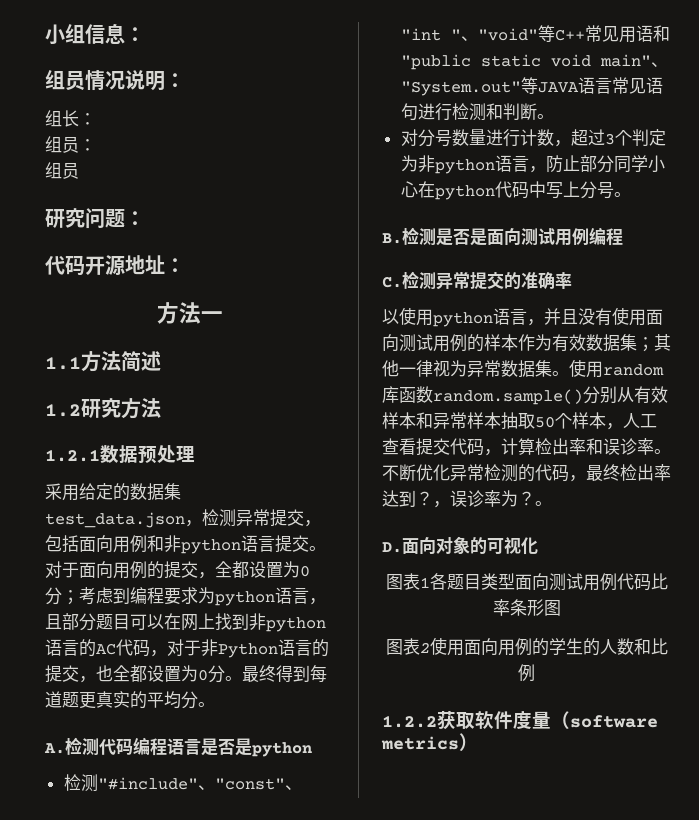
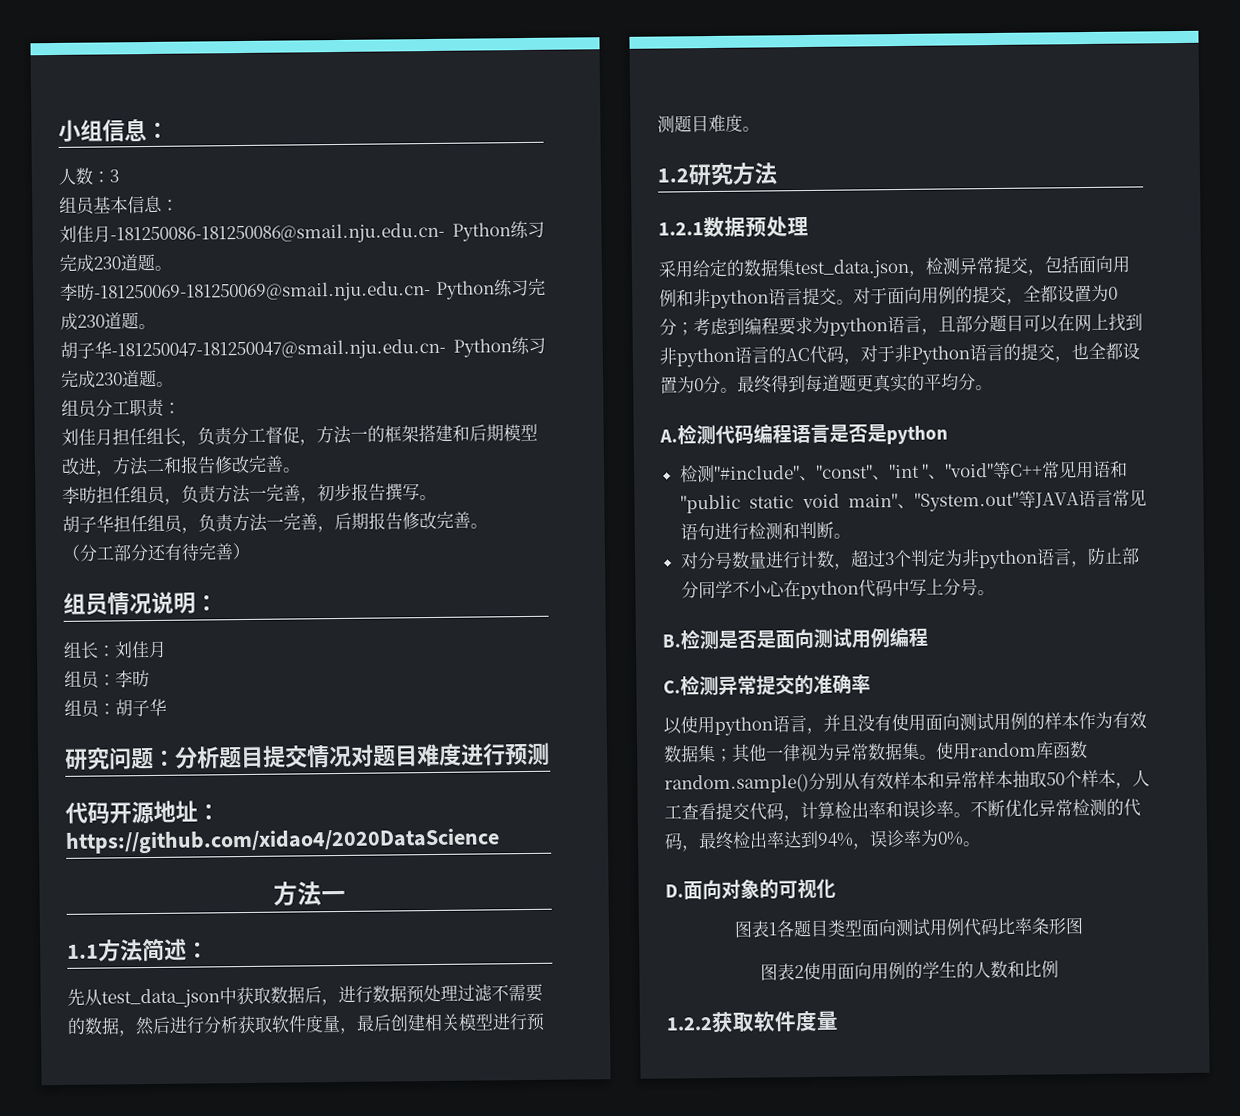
(145, 34) none -> [58,167,119,185] [59,195,179,215] [59,220,545,246] [59,253,172,272] [60,278,546,304] [60,312,156,330] [60,336,546,362] [60,369,174,388] [61,398,181,418] [61,423,538,447] [61,455,301,477] [62,482,437,505] [62,511,488,534] [62,542,250,562] // 人数：3 // 组员基本信息： // 刘佳月-181250086-181250086@smail.nju.edu.cn- Python练习完成230道题。 // 李昉-181250069-181250069@smail.nju.edu.cn- Python练习完成230道题。 // 胡子华-181250047-181250047@smail.nju.edu.cn- Python练习完成230道题。 // 组员分工职责： // 刘佳月担任组长，负责分工督促，方法一的框架搭建和后期模型改进，方法二和报告修改完善。 // 李昉担任组员，负责方法一完善，初步报告撰写。 // 胡子华担任组员，负责方法一完善，后期报告修改完善。 // （分工部分还有待完善）
[45,136,96,153] [45,162,79,179] // 组员： // 组员 -> [114,640,167,659] [64,670,150,689] [64,698,167,718] 刘佳月 // 组员：李昉 // 组员：胡子华
(145, 218) none -> [174,742,550,769] 分析题目提交情况对题目难度进行预测
(185, 265) none -> [65,828,500,854] https://github.com/xidao4/2020DataScience
(161, 361) none -> [186,941,209,958] [67,983,543,1009] [67,1012,545,1037] [657,114,760,133] ： // 先从test_data_json中获取数据后，进行数据预处理过滤不需要的数据，然后进行分析获取软件度量，最后创建相关模型进行预测题目难度。
(648, 163) none -> [731,580,750,598] 不
[416,491,433,506] ？ -> [817,832,854,847] 94%
[518,491,535,506] ？ -> [937,831,964,846] 0%
[551,711,658,729] [381,733,478,751] （software metrics） -> (839, 1020) none

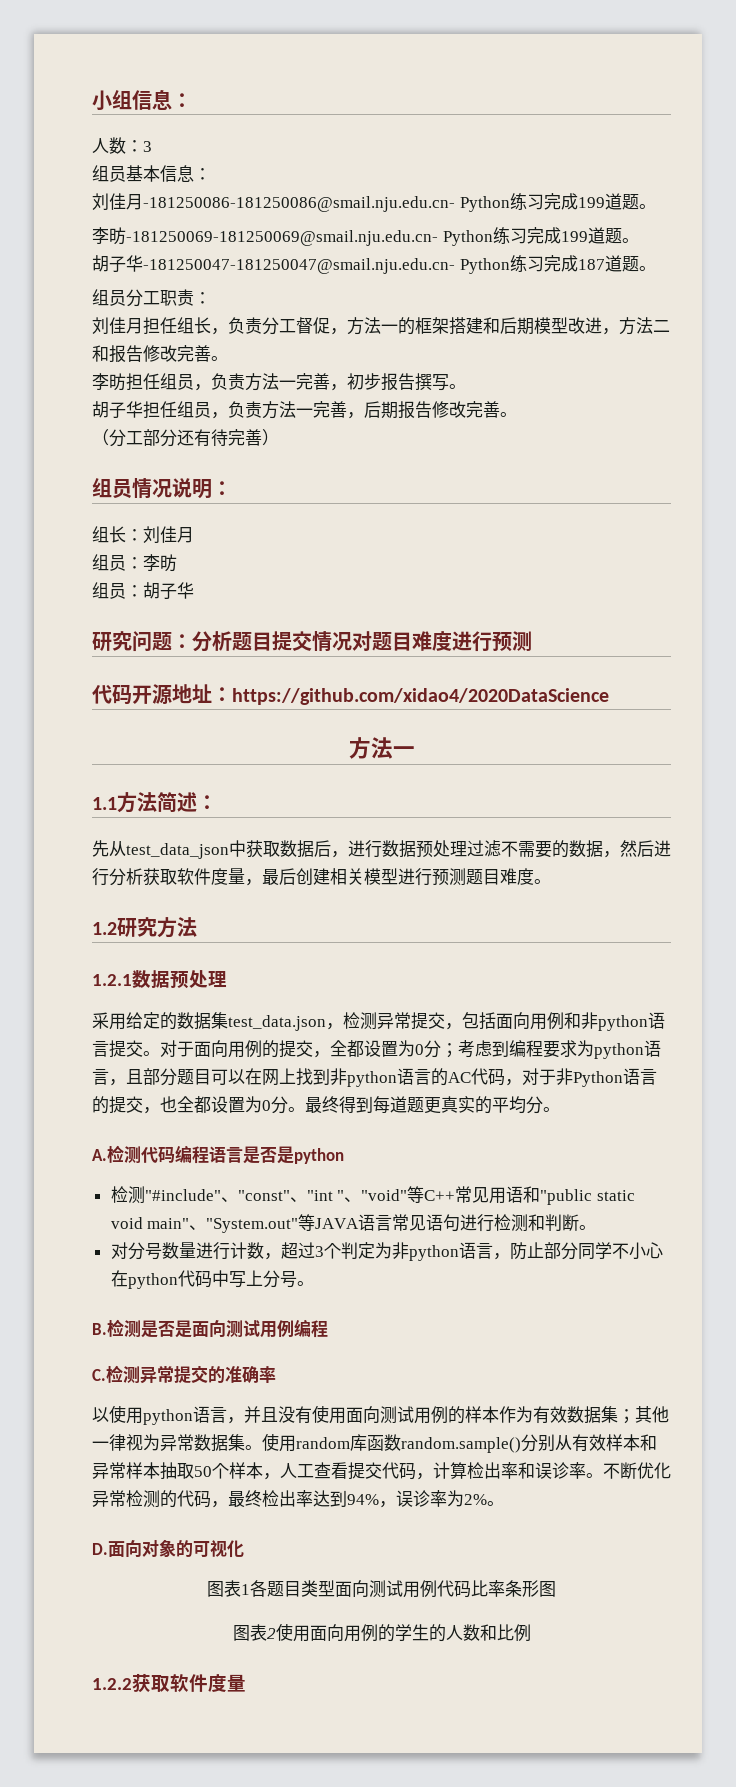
[93,256,121,270] 230 -> [577,197,605,208] 199
[77,314,105,328] 230 -> [560,231,588,242] 199
[94,372,123,386] 230 -> [577,259,605,270] 187
[937,831,964,846] 0% -> [464,1494,487,1505] 2%

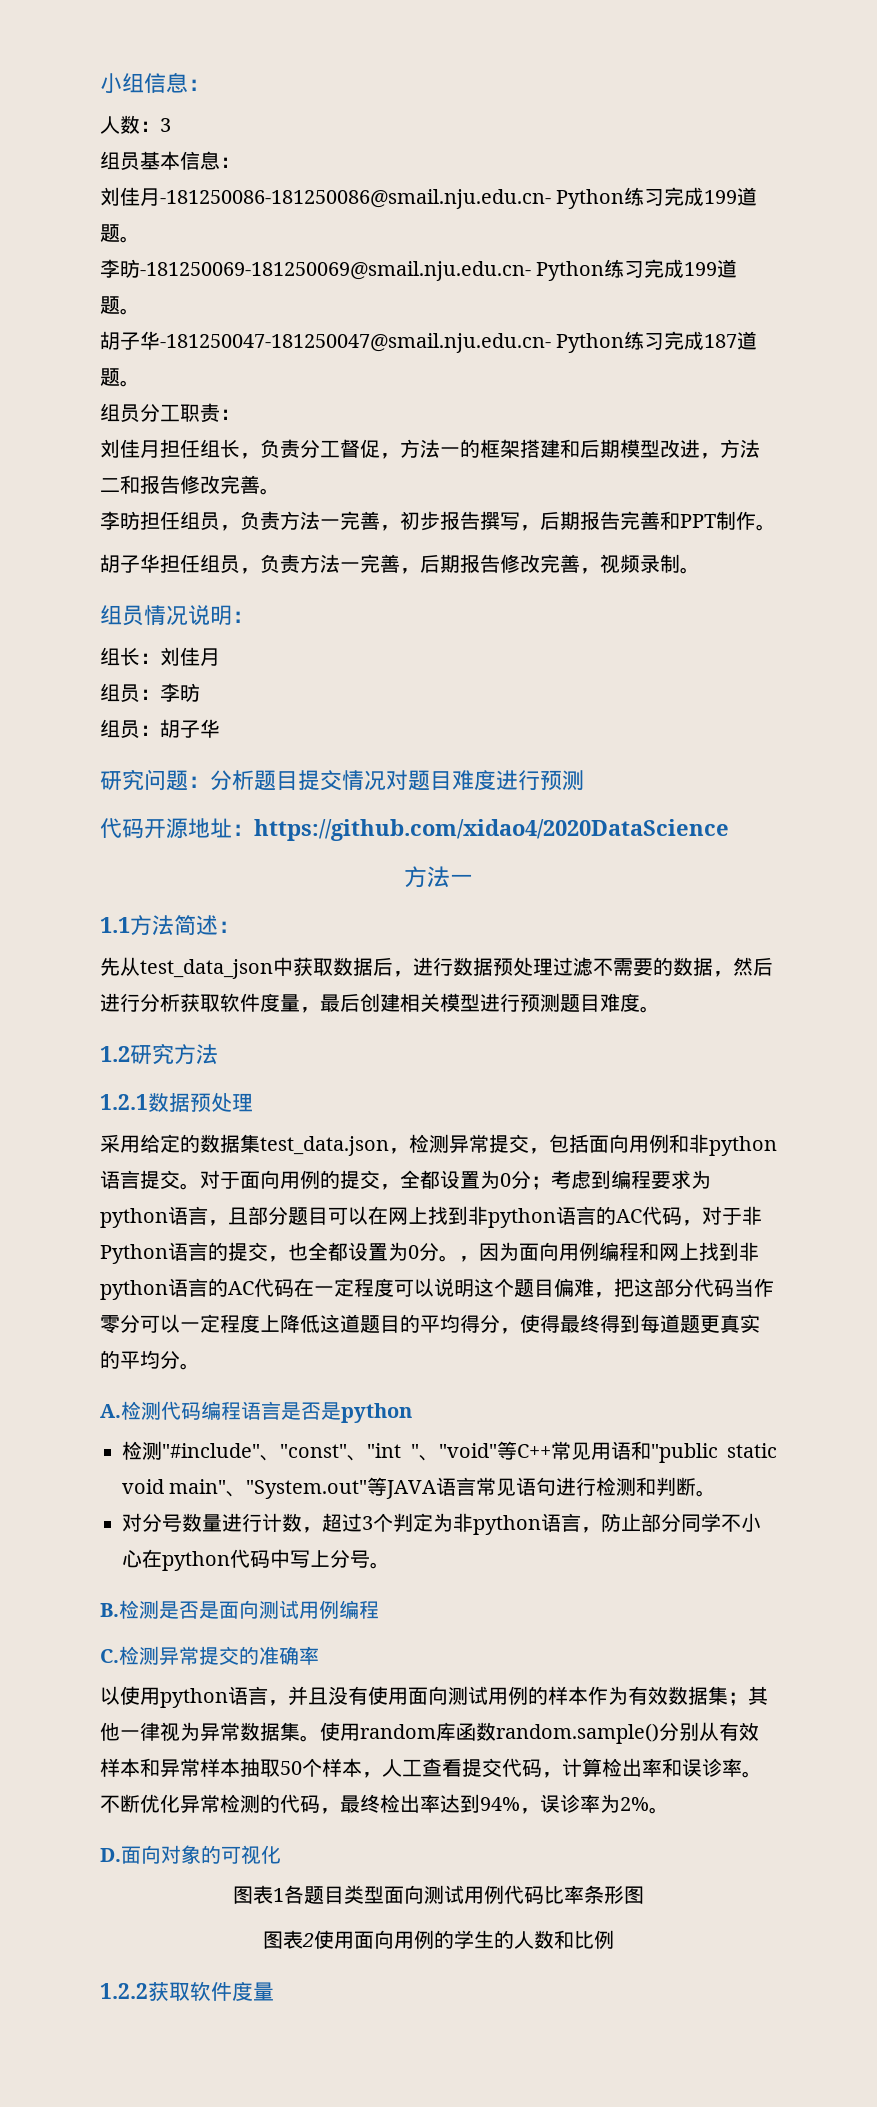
(449, 382) none -> [520,511,756,531] ，后期报告完善和PPT制作
[500,412,517,417] [92,429,279,447] 。 // （分工部分还有待完善） -> [580,554,700,574] ，视频录制。
(305, 1109) none -> [459,1242,759,1262] [100,1278,774,1300] [100,1314,560,1334] ，因为面向用例编程和网上找到非python语言的AC代码在一定程度可以说明这个题目偏难，把这部分代码当作零分可以一定程度上降低这道题目的平均得分，使得

